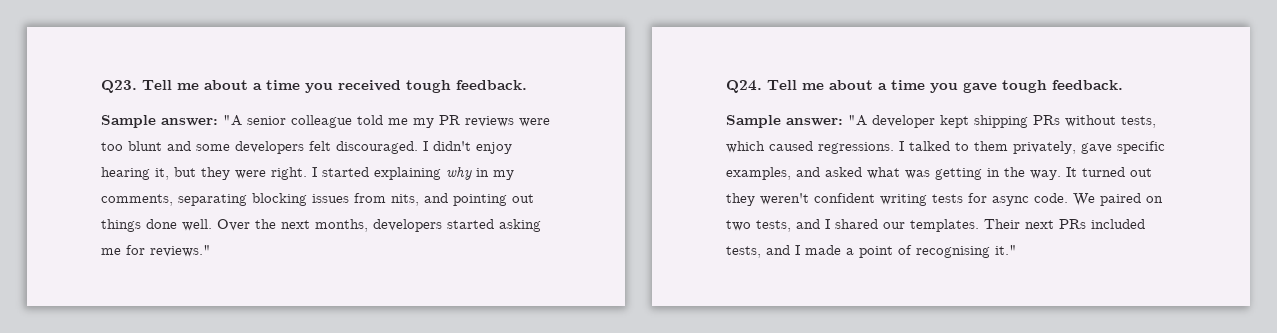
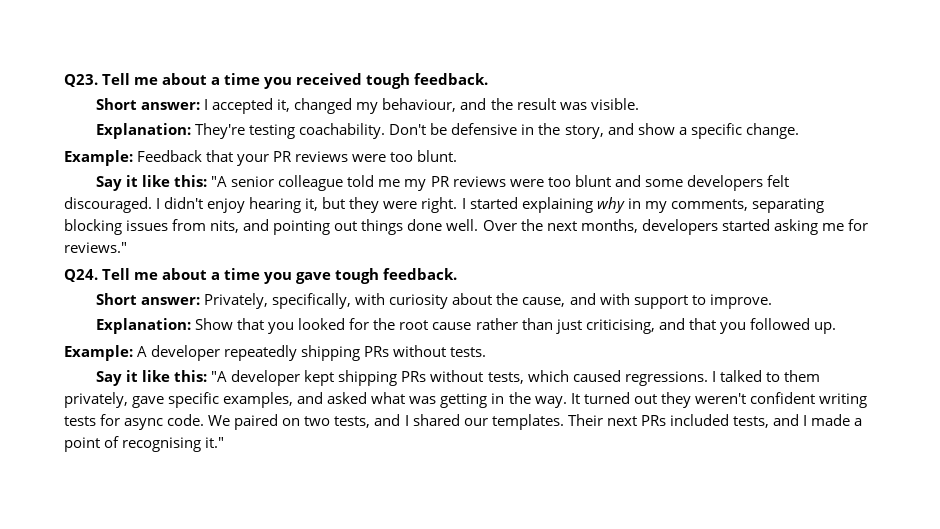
[101,115,218,128] Sample answer: -> [96,98,639,114] [96,123,799,139] [64,150,458,166] [96,175,208,191] Short answer: I accepted it, changed my behaviour, and the result was visible. // Explanation: They're testing coachability. Don't be defensive in the story, and show a specific change. // Example: Feedback that your PR reviews were too blunt. // Say it like this:
[726,115,843,128] Sample answer: -> [96,293,772,309] [96,318,836,334] [64,345,487,361] [96,370,208,386] Short answer: Privately, specifically, with curiosity about the cause, and with support to improve. // Explanation: Show that you looked for the root cause rather than just criticising, and that you followed up. // Example: A developer repeatedly shipping PRs without tests. // Say it like this:

